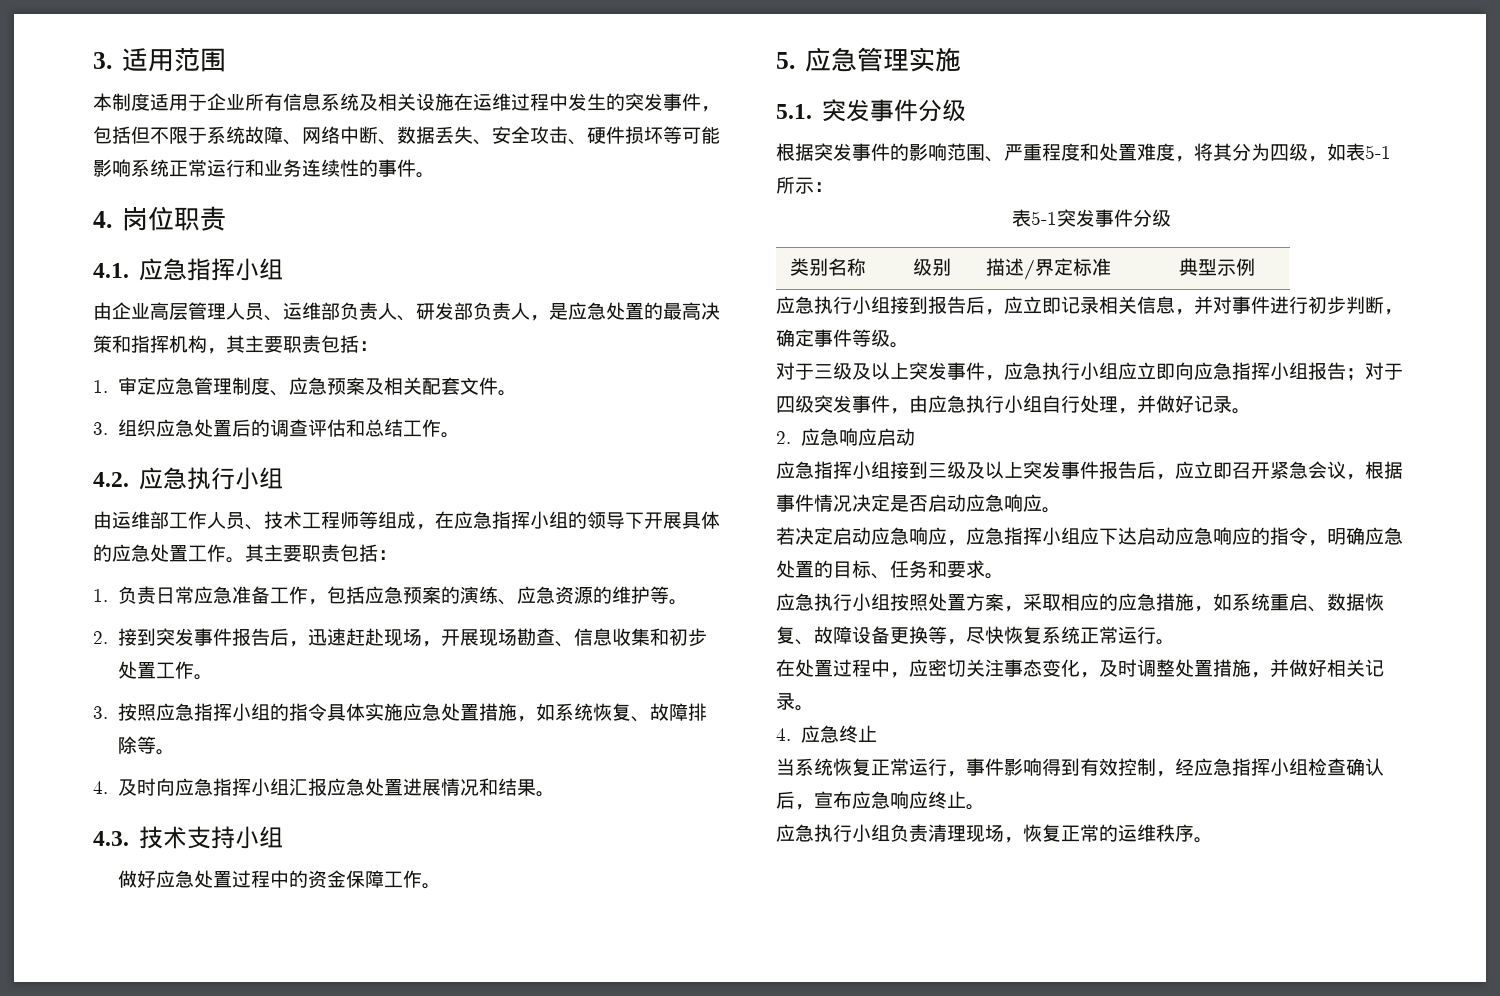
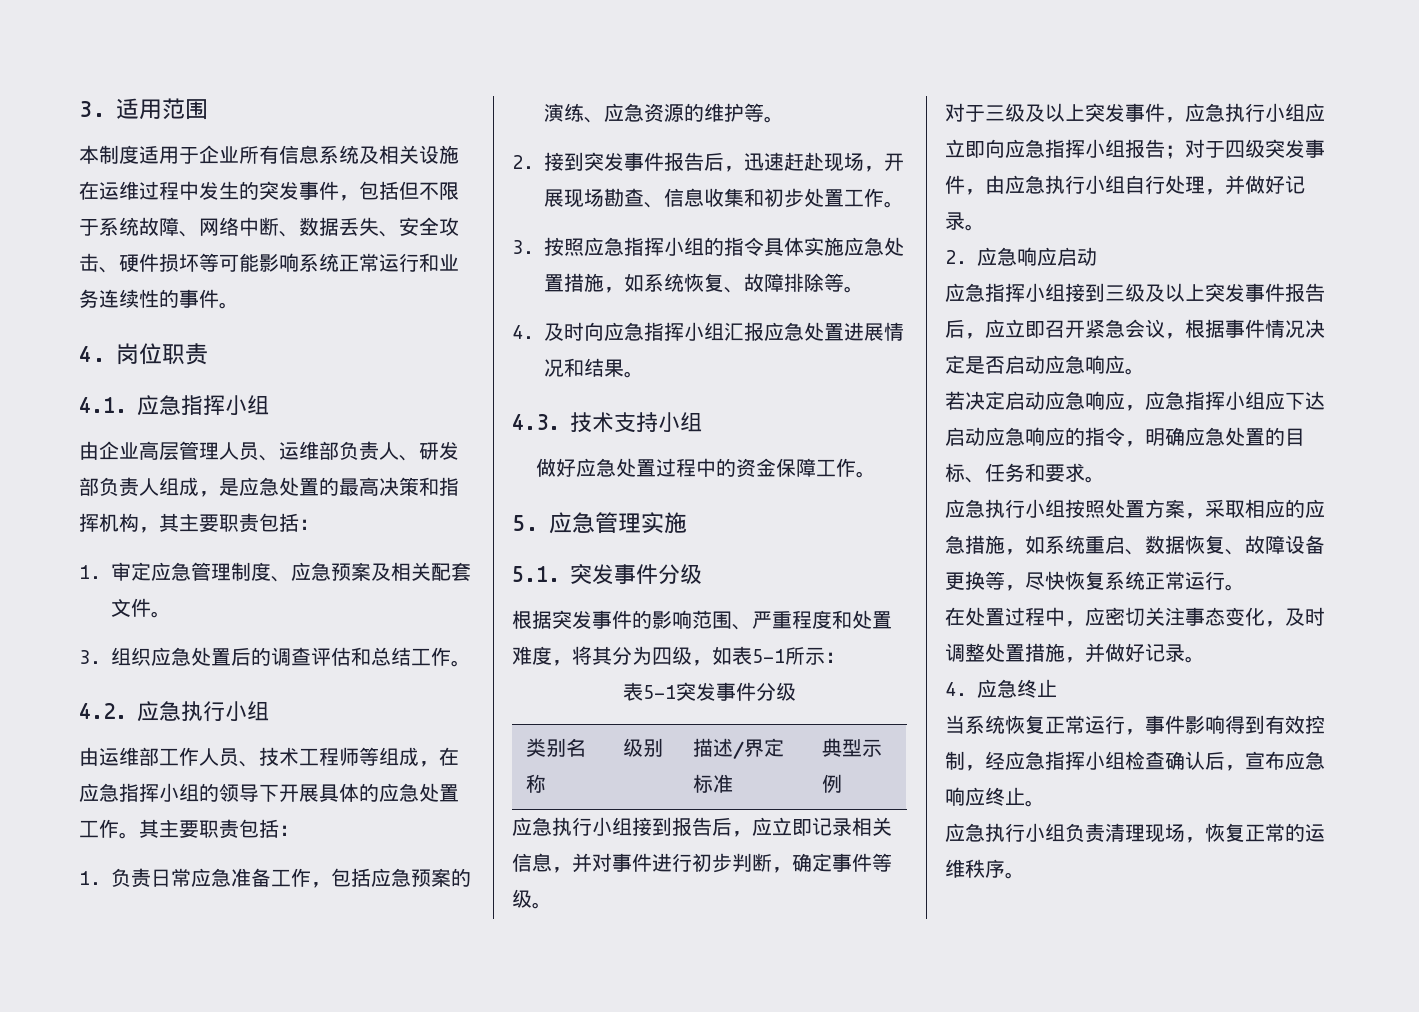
(530, 311) none -> [159,477,199,496] 组成
[1327,659,1365,677] 相关 -> (1145, 652) none

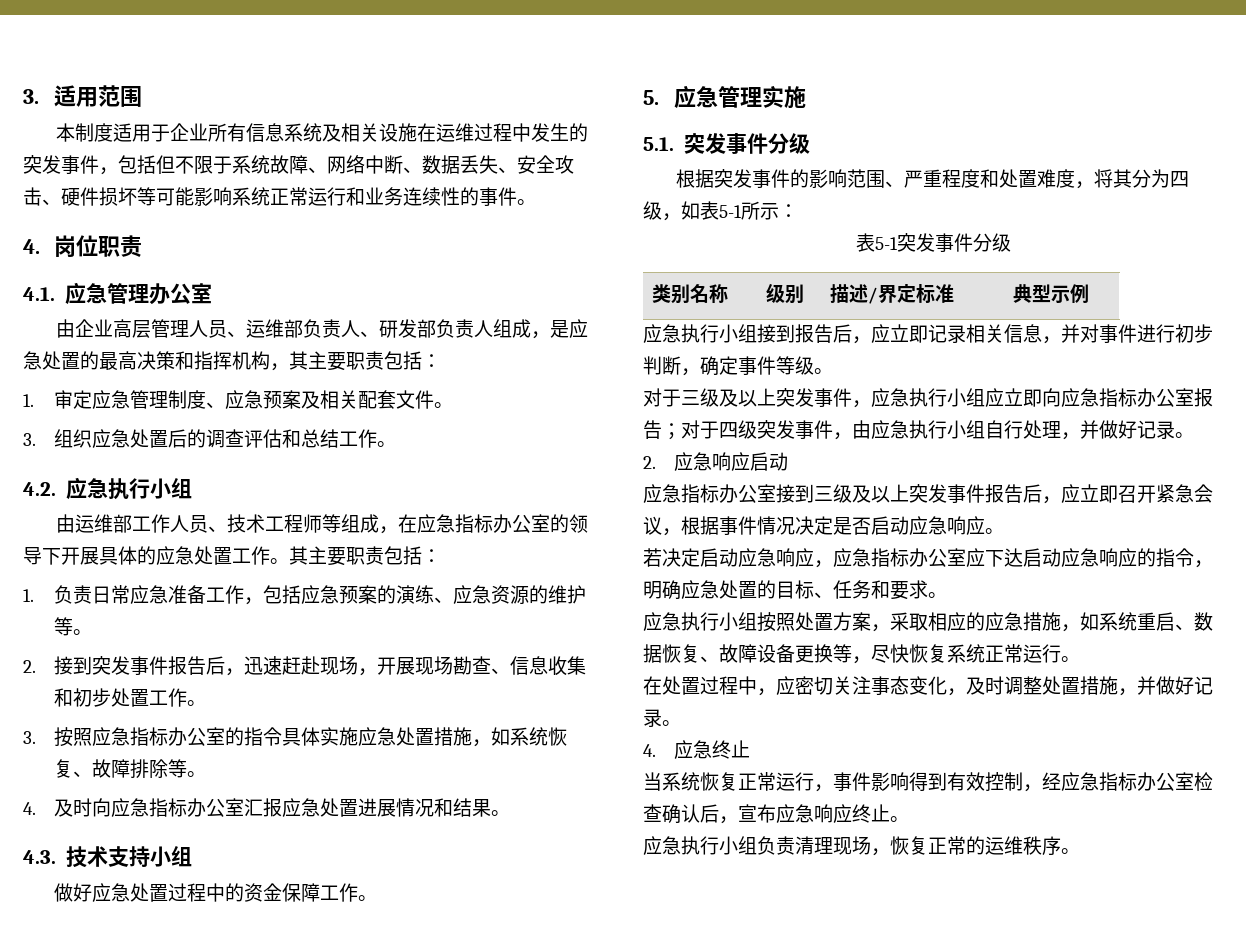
[181,395,269,415] 指挥小组 -> [106,283,212,305] 管理办公室
[139,783,199,802] 挥小组 -> [473,514,550,533] 标办公室
[644,237,704,256] 挥小组 -> [149,727,226,746] 标办公室
[664,322,724,341] 挥小组 -> [168,798,245,817] 标办公室
[1065,139,1125,158] 挥小组 -> [1118,388,1194,407] 标办公室
[1005,283,1065,302] 挥小组 -> [700,484,776,503] 标办公室
[1205,391,1265,410] 挥小组 -> [890,548,966,567] 标办公室
[1065,751,1125,770] 挥小组 -> [1118,772,1194,791] 标办公室

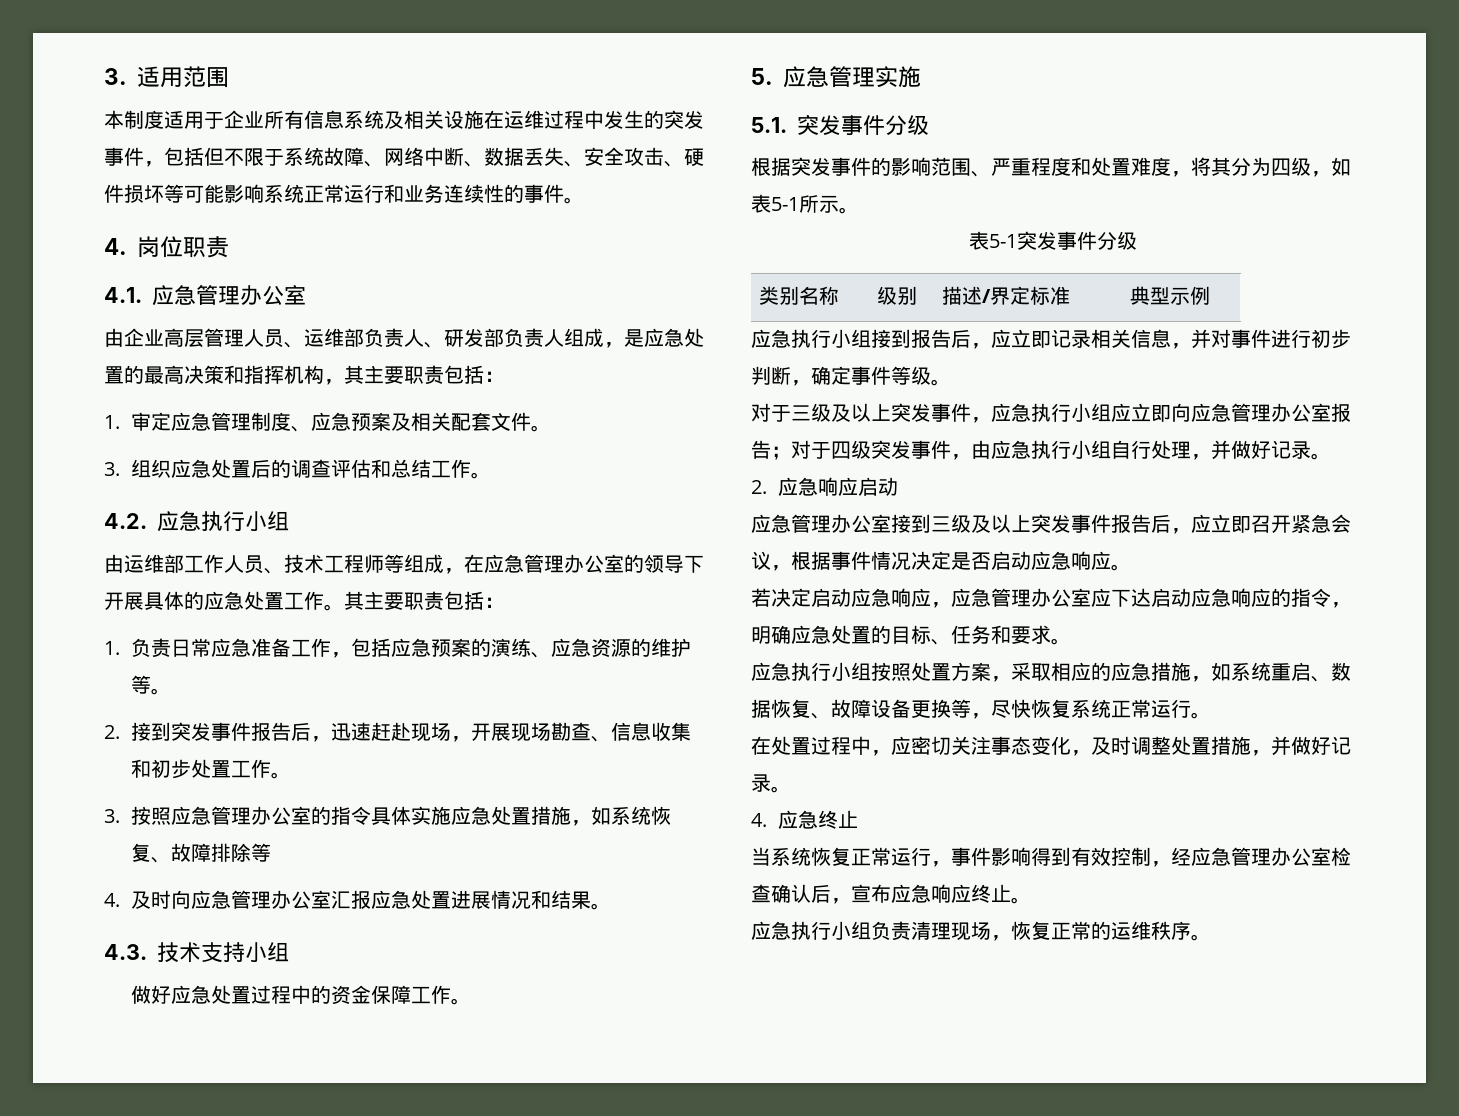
[454,514,493,533] 指标 -> [524,554,564,573] 管理
[130,727,169,746] 指标 -> [210,806,251,825] 管理
[187,771,207,777] 。 -> (271, 852) none
[149,798,188,817] 指标 -> [230,890,271,909] 管理
[779,204,798,218] ： -> [839,207,859,214] 。
[1099,388,1137,407] 指标 -> [1231,403,1271,422] 管理
[681,484,719,503] 指标 -> [791,514,831,533] 管理
[871,548,909,567] 指标 -> [991,588,1031,607] 管理
[1099,772,1137,791] 指标 -> [1231,847,1271,866] 管理

